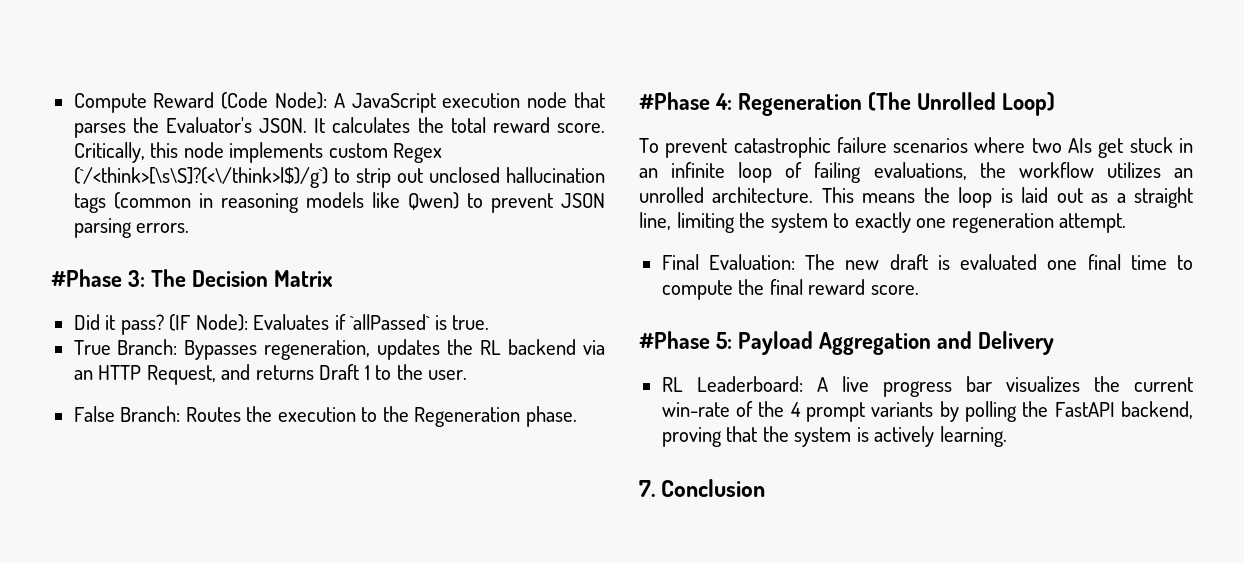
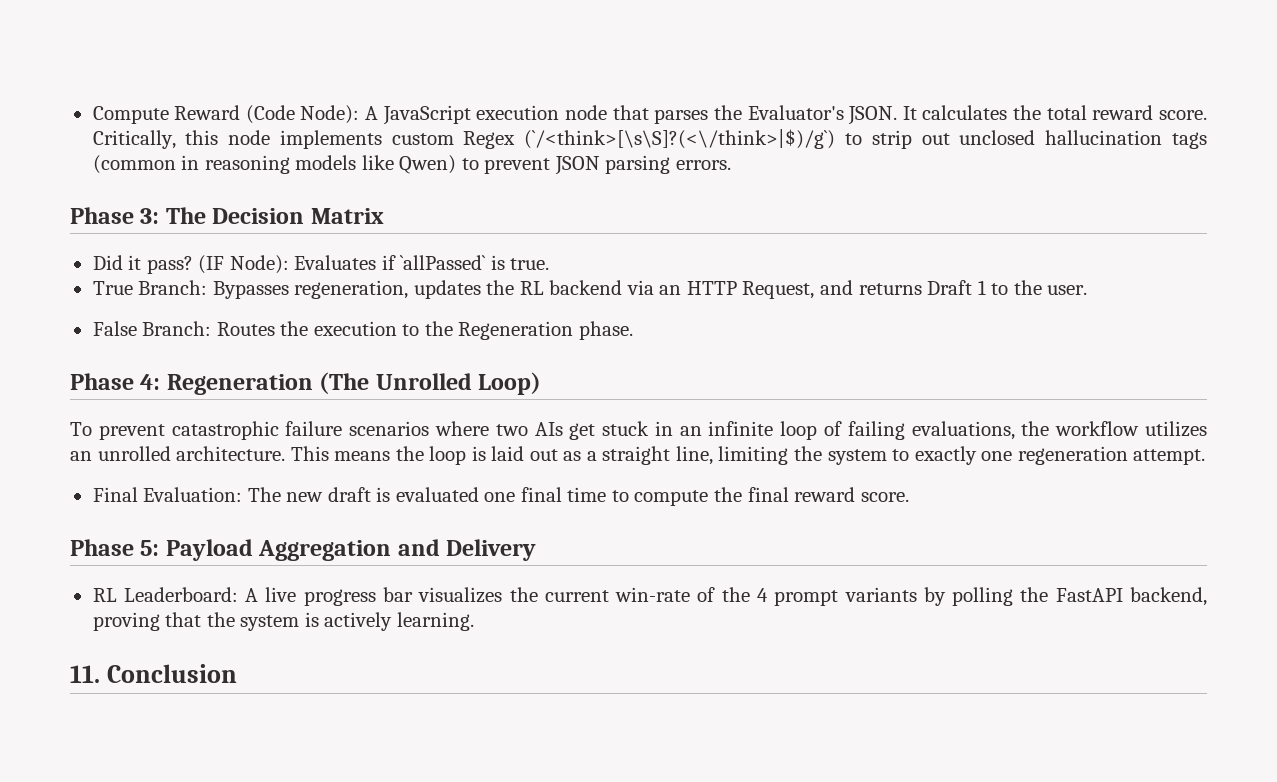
[51,269,122,287] #Phase -> [70,207,134,224] Phase
[639,92,710,110] #Phase -> [70,373,134,390] Phase
[639,331,710,349] #Phase -> [70,539,134,556] Phase
[639,480,655,497] 7. -> [70,665,100,683] 11.

